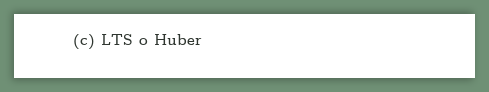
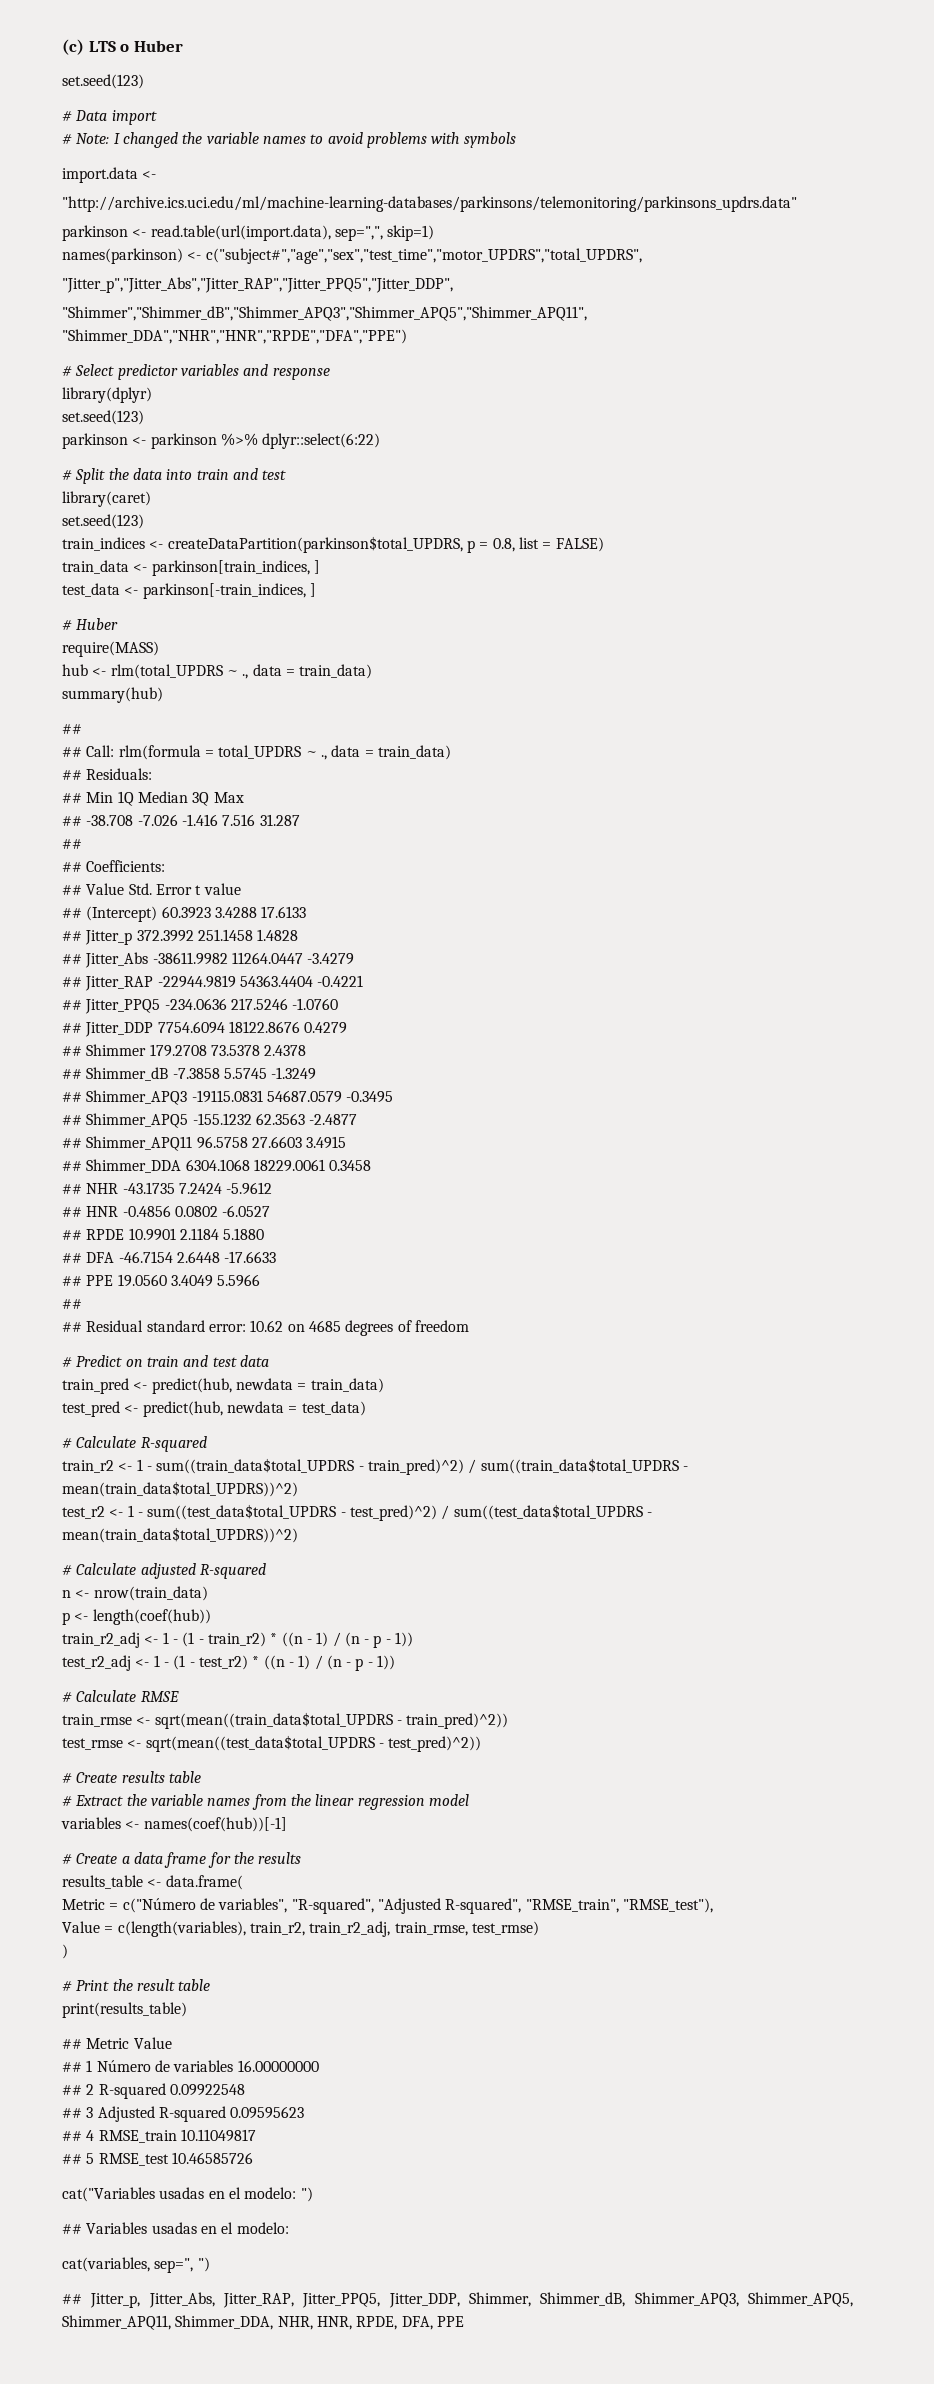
(202, 39) none -> [62,74,144,89] [62,110,157,125] [62,132,516,148] [62,167,157,183] [62,196,797,212] [62,225,435,241] [62,248,642,264] [62,277,453,293] [62,306,587,321] [62,329,407,344] [62,364,330,380] [62,387,152,403] [62,410,144,425] [62,433,381,449] [62,468,287,484] [62,491,151,507] [62,514,144,529] [62,536,604,553] [62,560,320,576] [62,583,316,599] [62,618,119,630] [62,641,159,657] [62,664,373,679] [62,687,163,703] [62,724,82,734] [62,745,451,760] [62,768,153,780] [62,791,244,806] [62,814,300,826] [62,839,82,849] [62,860,166,872] [62,883,241,895] [62,906,307,922] [62,929,299,945] [62,952,355,968] [62,975,364,991] [62,998,339,1014] [62,1021,348,1037] [62,1044,307,1057] [62,1067,317,1081] [62,1090,394,1105] [62,1113,358,1128] [62,1136,347,1151] [62,1159,372,1173] [62,1182,273,1195] [62,1205,271,1217] [62,1228,265,1241] [62,1251,277,1263] [62,1274,261,1287] [62,1299,82,1309] [62,1320,469,1336] [62,1355,269,1367] [62,1378,384,1394] [62,1401,366,1417] [62,1436,207,1452] [62,1458,688,1475] [62,1481,298,1497] [62,1504,652,1521] [62,1527,298,1543] [62,1563,266,1579] [62,1586,208,1601] [62,1609,211,1625] [62,1632,414,1648] [62,1655,396,1671] [62,1690,179,1702] [62,1712,509,1729] [62,1735,482,1752] [62,1771,201,1783] [62,1794,469,1810] [61,1817,287,1832] [62,1852,302,1868] [62,1875,243,1890] [62,1898,713,1914] [62,1921,539,1937] [62,1944,68,1959] [62,1979,211,1991] [62,2002,187,2018] [62,2037,172,2049] [62,2060,319,2072] [62,2083,245,2099] [62,2106,305,2122] [62,2129,256,2143] [62,2152,253,2166] [62,2187,313,2202] [62,2222,289,2234] [62,2257,210,2273] [62,2292,853,2308] [62,2315,464,2330] // set.seed(123) // # Data import // # Note: I changed the variable names to avoid problems with symbols // import.data <- // "http://archive.ics.uci.edu/ml/machine-learning-databases/parkinsons/telemonitoring/parkinsons_updrs.data" // parkinson <- read.table(url(import.data), sep=",", skip=1) // names(parkinson) <- c("subject#","age","sex","test_time","motor_UPDRS","total_UPDRS", // "Jitter_p","Jitter_Abs","Jitter_RAP","Jitter_PPQ5","Jitter_DDP", // "Shimmer","Shimmer_dB","Shimmer_APQ3","Shimmer_APQ5","Shimmer_APQ11", "Shimmer_DDA","NHR","HNR","RPDE","DFA","PPE") // # Select predictor variables and response // library(dplyr) // set.seed(123) // parkinson <- parkinson %>% dplyr::select(6:22) // # Split the data into train and test // library(caret) // set.seed(123) // train_indices <- createDataPartition(parkinson$total_UPDRS, p = 0.8, list = FALSE) // train_data <- parkinson[train_indices, ] // test_data <- parkinson[-train_indices, ] // # Huber // require(MASS) // hub <- rlm(total_UPDRS ~ ., data = train_data) // summary(hub) // ## // ## Call: rlm(formula = total_UPDRS ~ ., data = train_data) // ## Residuals: // ## Min 1Q Median 3Q Max // ## -38.708 -7.026 -1.416 7.516 31.287 // ## // ## Coefficients: // ## Value Std. Error t value // ## (Intercept) 60.3923 3.4288 17.6133 // ## Jitter_p 372.3992 251.1458 1.4828 // ## Jitter_Abs -38611.9982 11264.0447 -3.4279 // ## Jitter_RAP -22944.9819 54363.4404 -0.4221 // ## Jitter_PPQ5 -234.0636 217.5246 -1.0760 // ## Jitter_DDP 7754.6094 18122.8676 0.4279 // ## Shimmer 179.2708 73.5378 2.4378 // ## Shimmer_dB -7.3858 5.5745 -1.3249 // ## Shimmer_APQ3 -19115.0831 54687.0579 -0.3495 // ## Shimmer_APQ5 -155.1232 62.3563 -2.4877 // ## Shimmer_APQ11 96.5758 27.6603 3.4915 // ## Shimmer_DDA 6304.1068 18229.0061 0.3458 // ## NHR -43.1735 7.2424 -5.9612 // ## HNR -0.4856 0.0802 -6.0527 // ## RPDE 10.9901 2.1184 5.1880 // ## DFA -46.7154 2.6448 -17.6633 // ## PPE 19.0560 3.4049 5.5966 // ## // ## Residual standard error: 10.62 on 4685 degrees of freedom // # Predict on train and test data // train_pred <- predict(hub, newdata = train_data) // test_pred <- predict(hub, newdata = test_data) // # Calculate R-squared // train_r2 <- 1 - sum((train_data$total_UPDRS - train_pred)^2) / sum((train_data$total_UPDRS - mean(train_data$total_UPDRS))^2) // test_r2 <- 1 - sum((test_data$total_UPDRS - test_pred)^2) / sum((test_data$total_UPDRS - mean(train_data$total_UPDRS))^2) // # Calculate adjusted R-squared // n <- nrow(train_data) // p <- length(coef(hub)) // train_r2_adj <- 1 - (1 - train_r2) * ((n - 1) / (n - p - 1)) // test_r2_adj <- 1 - (1 - test_r2) * ((n - 1) / (n - p - 1)) // # Calculate RMSE // train_rmse <- sqrt(mean((train_data$total_UPDRS - train_pred)^2)) // test_rmse <- sqrt(mean((test_data$total_UPDRS - test_pred)^2)) // # Create results table // # Extract the variable names from the linear regression model // variables <- names(coef(hub))[-1] // # Create a data frame for the results // results_table <- data.frame( // Metric = c("Número de variables", "R-squared", "Adjusted R-squared", "RMSE_train", "RMSE_test"), // Value = c(length(variables), train_r2, train_r2_adj, train_rmse, test_rmse) // ) // # Print the result table // print(results_table) // ## Metric Value // ## 1 Número de variables 16.00000000 // ## 2 R-squared 0.09922548 // ## 3 Adjusted R-squared 0.09595623 // ## 4 RMSE_train 10.11049817 // ## 5 RMSE_test 10.46585726 // cat("Variables usadas en el modelo: ") // ## Variables usadas en el modelo: // cat(variables, sep=", ") // ## Jitter_p, Jitter_Abs, Jitter_RAP, Jitter_PPQ5, Jitter_DDP, Shimmer, Shimmer_dB, Shimmer_APQ3, Shimmer_APQ5, Shimmer_APQ11, Shimmer_DDA, NHR, HNR, RPDE, DFA, PPE

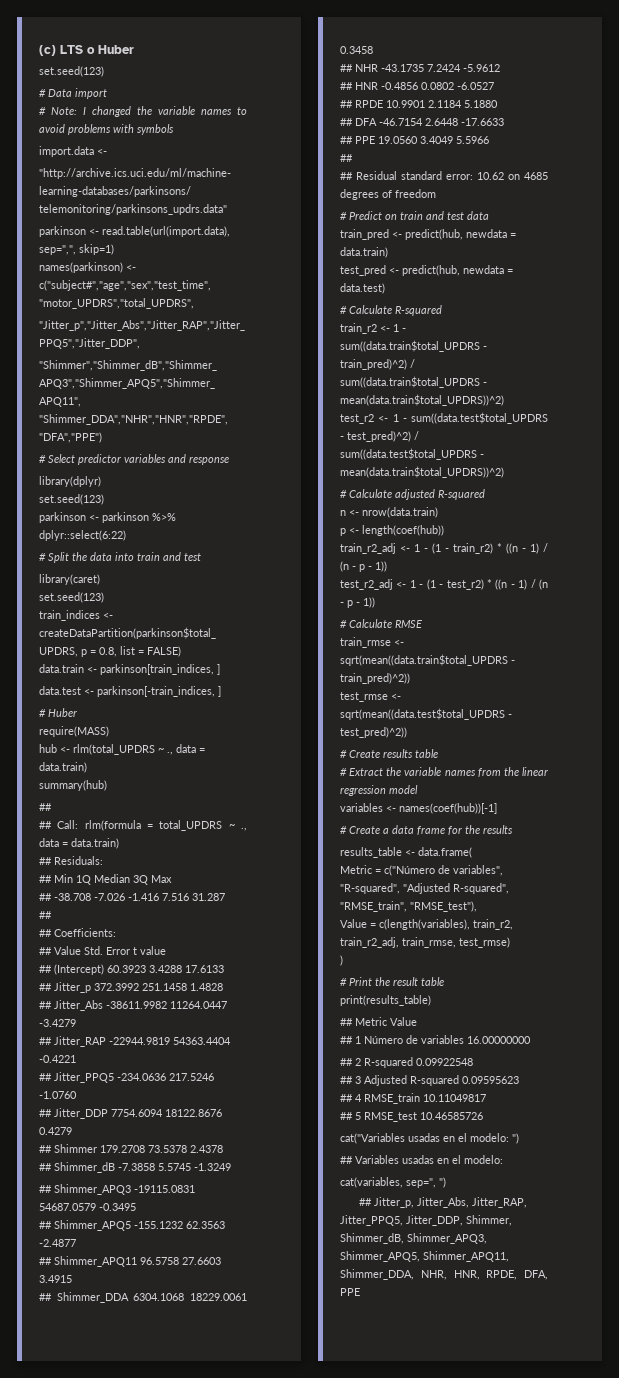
[62,560,129,574] train_data -> [39,664,84,673] data.train
[62,583,120,597] test_data -> [39,686,81,695] data.test
[299,664,373,679] train_data) -> [39,762,87,773] data.train)
[377,745,451,760] train_data) -> [71,838,119,849] data.train)
[310,1378,384,1393] train_data) -> [340,247,388,258] data.train)
[301,1401,366,1416] test_data) -> [340,283,385,294] data.test)
[156,1458,355,1474] sum((train_data$total_UPDRS -> [340,340,480,352] sum((data.train$total_UPDRS
[480,1458,688,1474] [62,1481,298,1497] sum((train_data$total_UPDRS - mean(train_data$total_UPDRS))^2) -> [340,376,487,388] [340,394,504,406] sum((data.train$total_UPDRS - mean(data.train$total_UPDRS))^2)
[147,1504,337,1520] sum((test_data$total_UPDRS -> [411,412,548,424] sum((data.test$total_UPDRS
[453,1504,652,1520] [62,1527,298,1543] sum((test_data$total_UPDRS - mean(train_data$total_UPDRS))^2) -> [340,448,484,460] [340,466,504,478] sum((data.test$total_UPDRS - mean(data.train$total_UPDRS))^2)
[93,1586,208,1601] nrow(train_data) -> [362,507,438,518] nrow(data.train)
[154,1712,393,1729] sqrt(mean((train_data$total_UPDRS -> [340,654,508,666] sqrt(mean((data.train$total_UPDRS
[145,1735,375,1752] sqrt(mean((test_data$total_UPDRS -> [340,708,505,720] sqrt(mean((data.test$total_UPDRS

